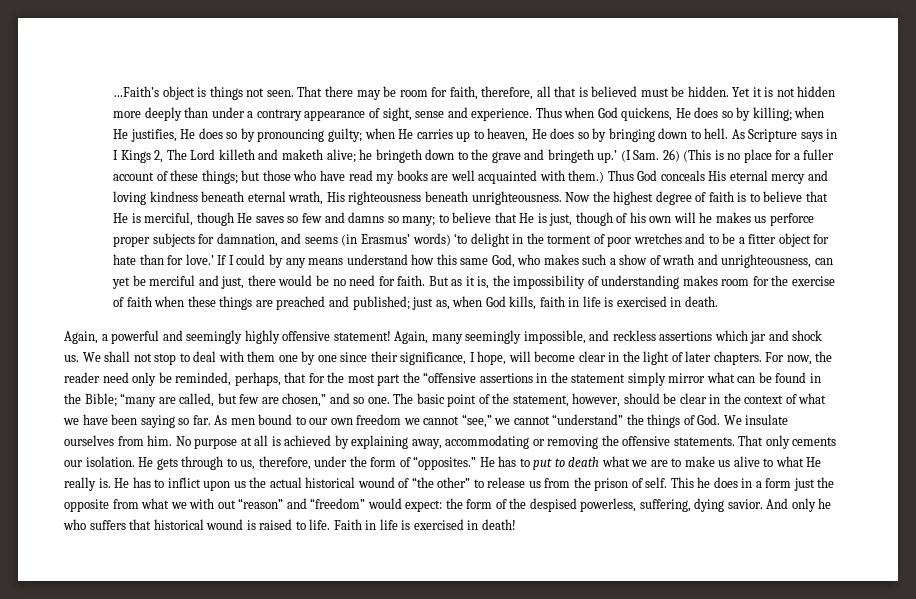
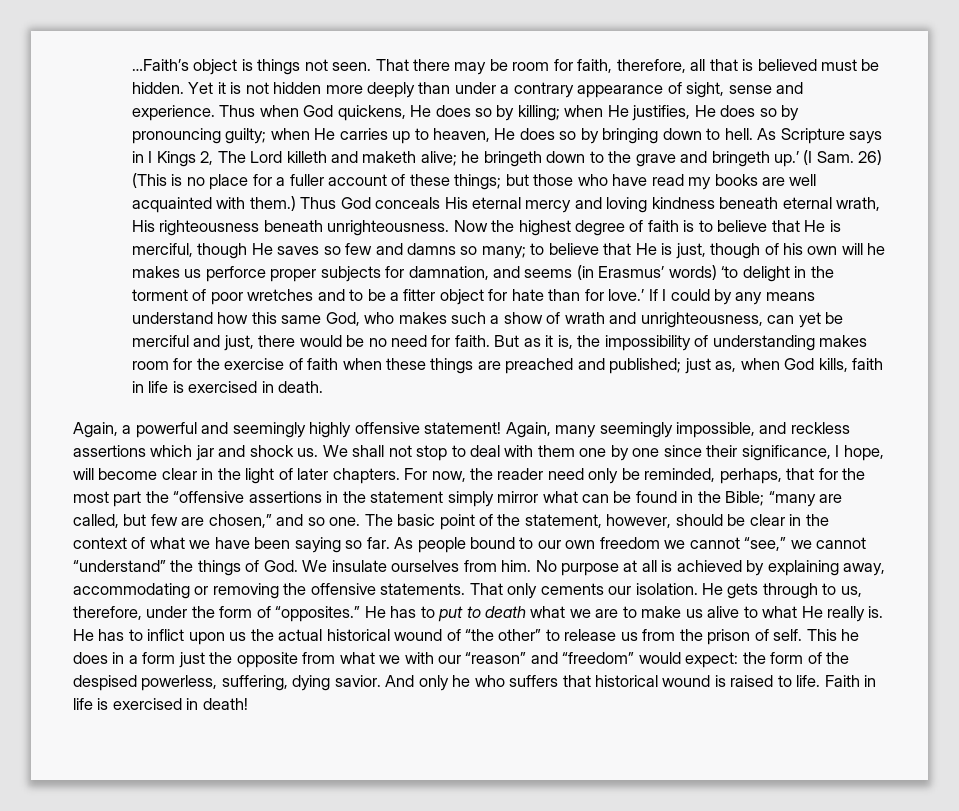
[230,418,255,425] men -> [417,537,466,553] people
[217,500,236,509] out -> [438,655,462,664] our

